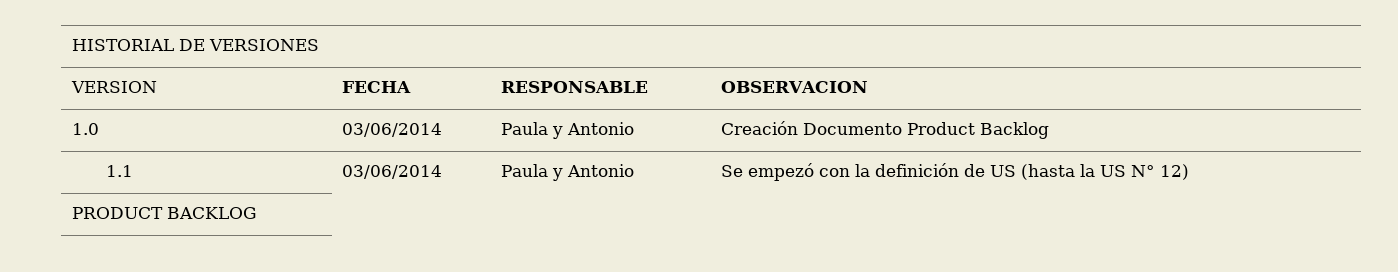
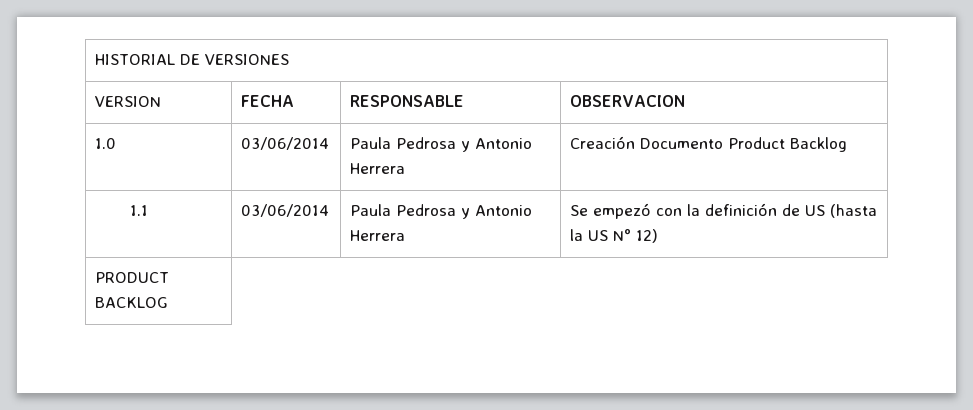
[551,122,634,139] y Antonio -> [396,137,533,152] [350,163,406,174] Pedrosa y Antonio Herrera
[551,164,634,181] y Antonio -> [396,204,533,219] [350,230,406,241] Pedrosa y Antonio Herrera

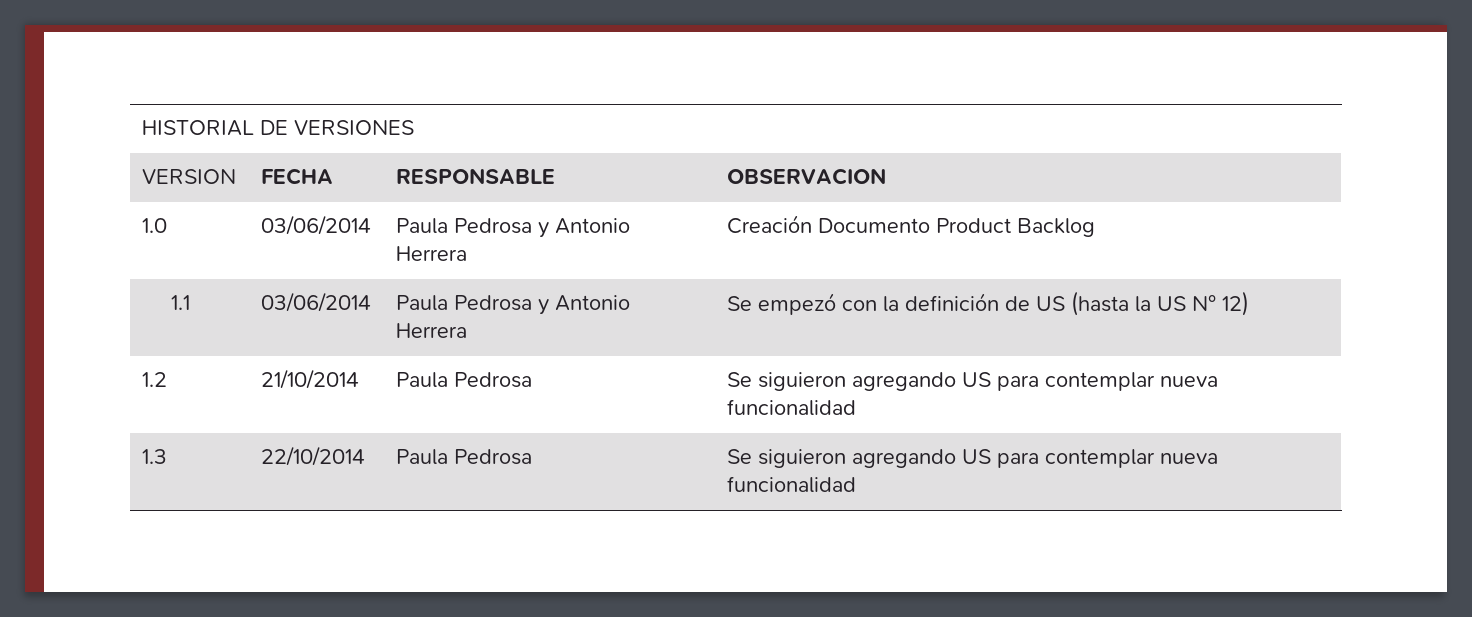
[95,272,170,283] [95,297,169,308] PRODUCT BACKLOG -> [142,372,168,387] [261,369,360,389] [396,372,533,388] [727,372,1219,391] [727,399,857,416] [142,449,168,464] [261,446,366,466] [396,449,533,465] [727,449,1219,468] [727,476,857,493] 1.2 | 21/10/2014 | Paula Pedrosa | Se siguieron agregando US para contemplar nueva funcionalidad // 1.3 | 22/10/2014 | Paula Pedrosa | Se siguieron agregando US para contemplar nueva funcionalidad

